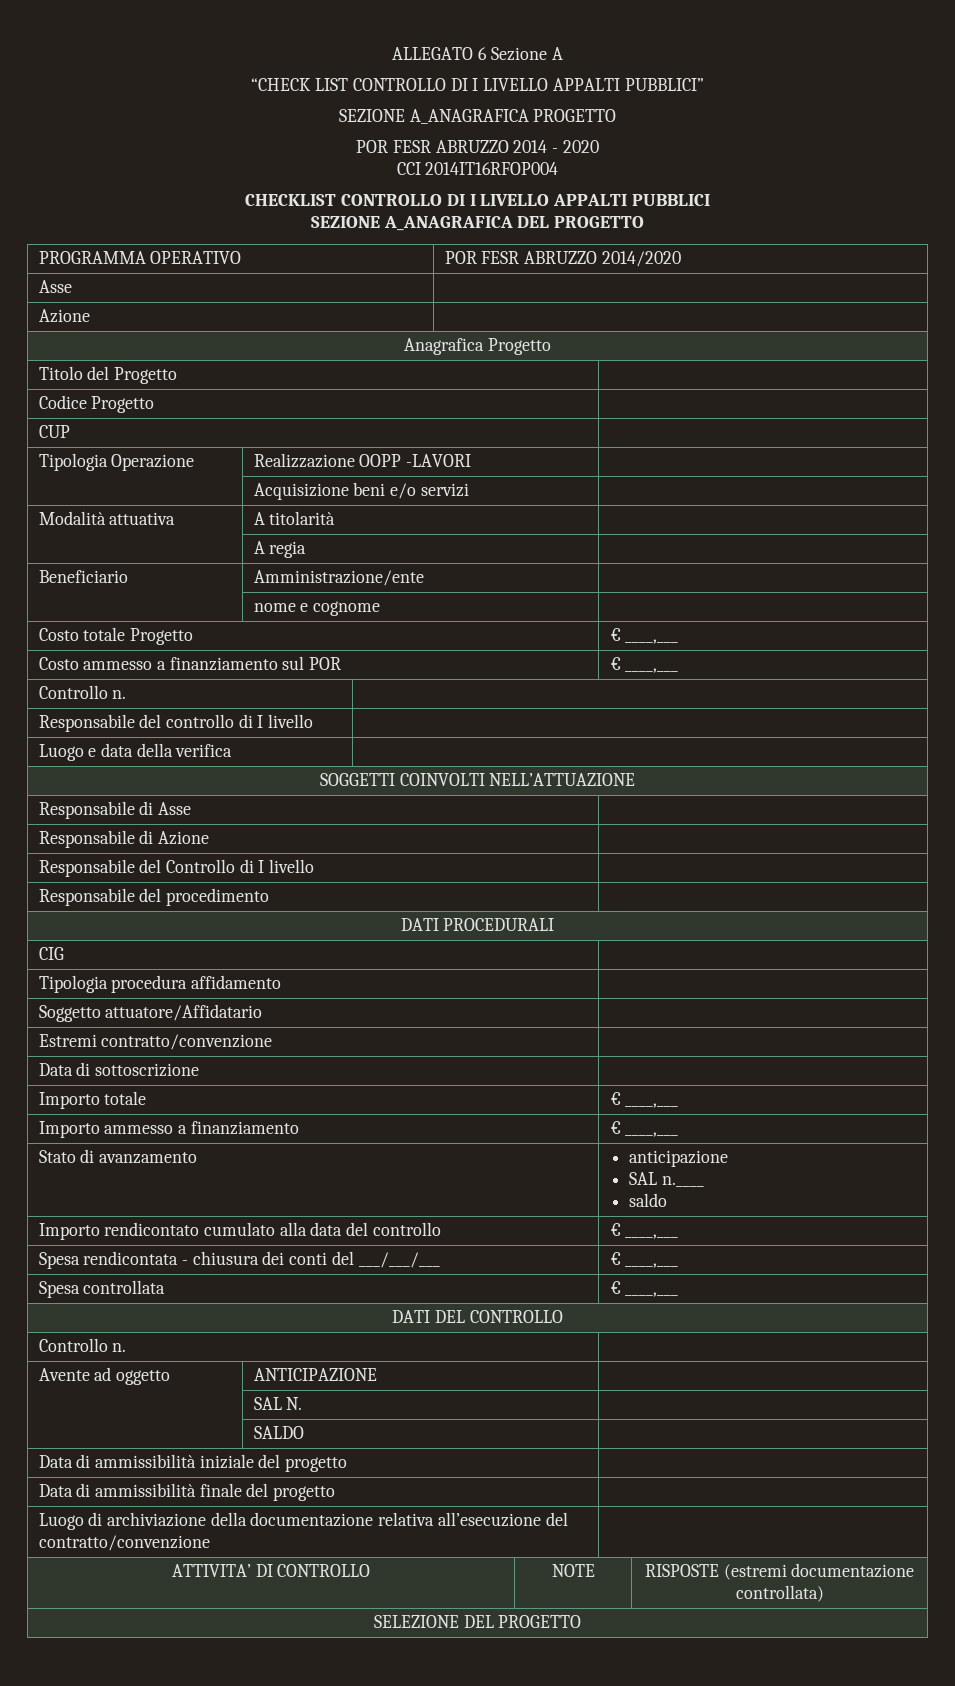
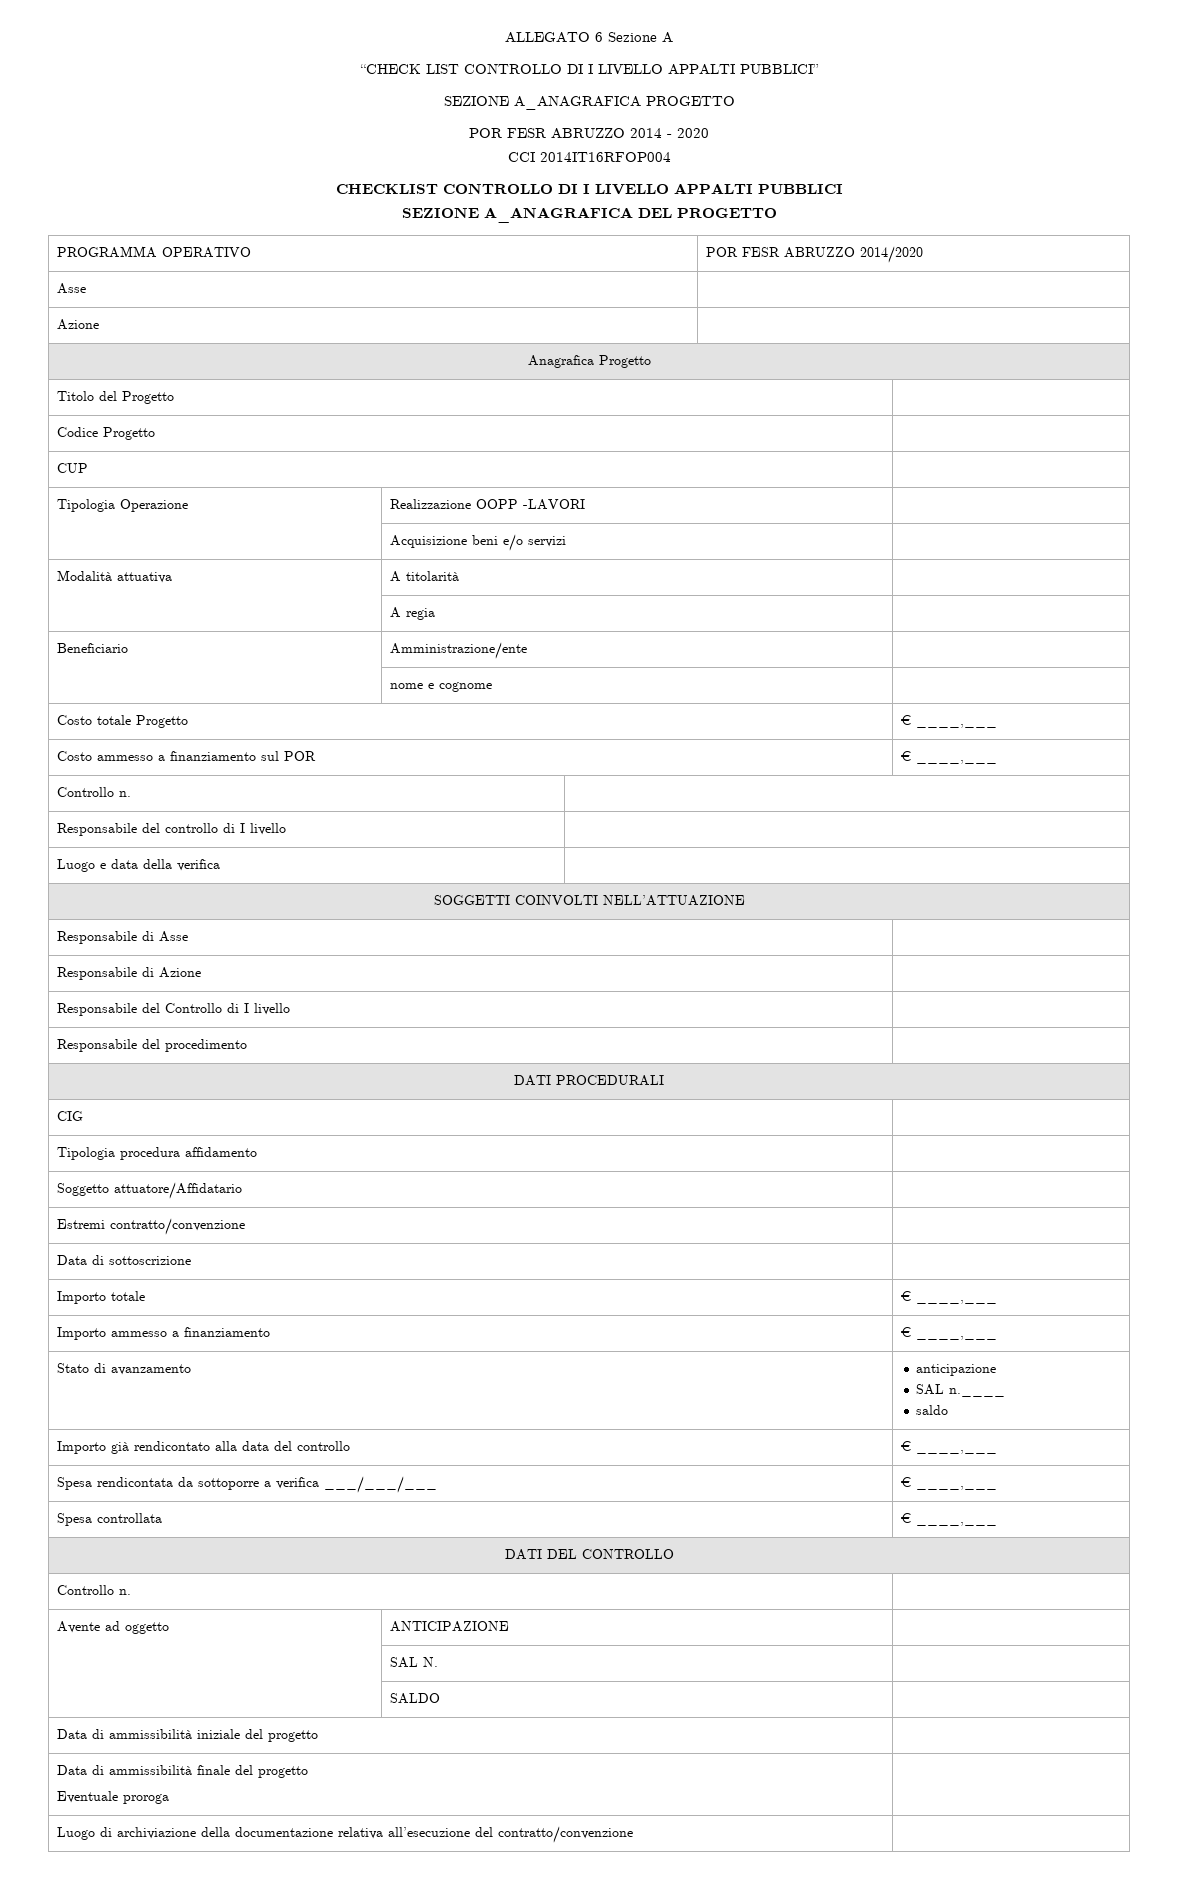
[104,1222,276,1236] rendicontato cumulato -> [110,1441,210,1454] già rendicontato
[182,1251,354,1265] - chiusura dei conti del -> [177,1477,319,1490] da sottoporre a verifica
(336, 1493) none -> [56,1791,169,1804] // Eventuale proroga
[171,1564,371,1577] [551,1564,595,1577] [644,1563,915,1580] [735,1585,824,1602] [373,1615,582,1628] // ATTIVITA’ DI CONTROLLO | NOTE | RISPOSTE (estremi documentazione controllata) // SELEZIONE DEL PROGETTO -> (633, 1834) none

